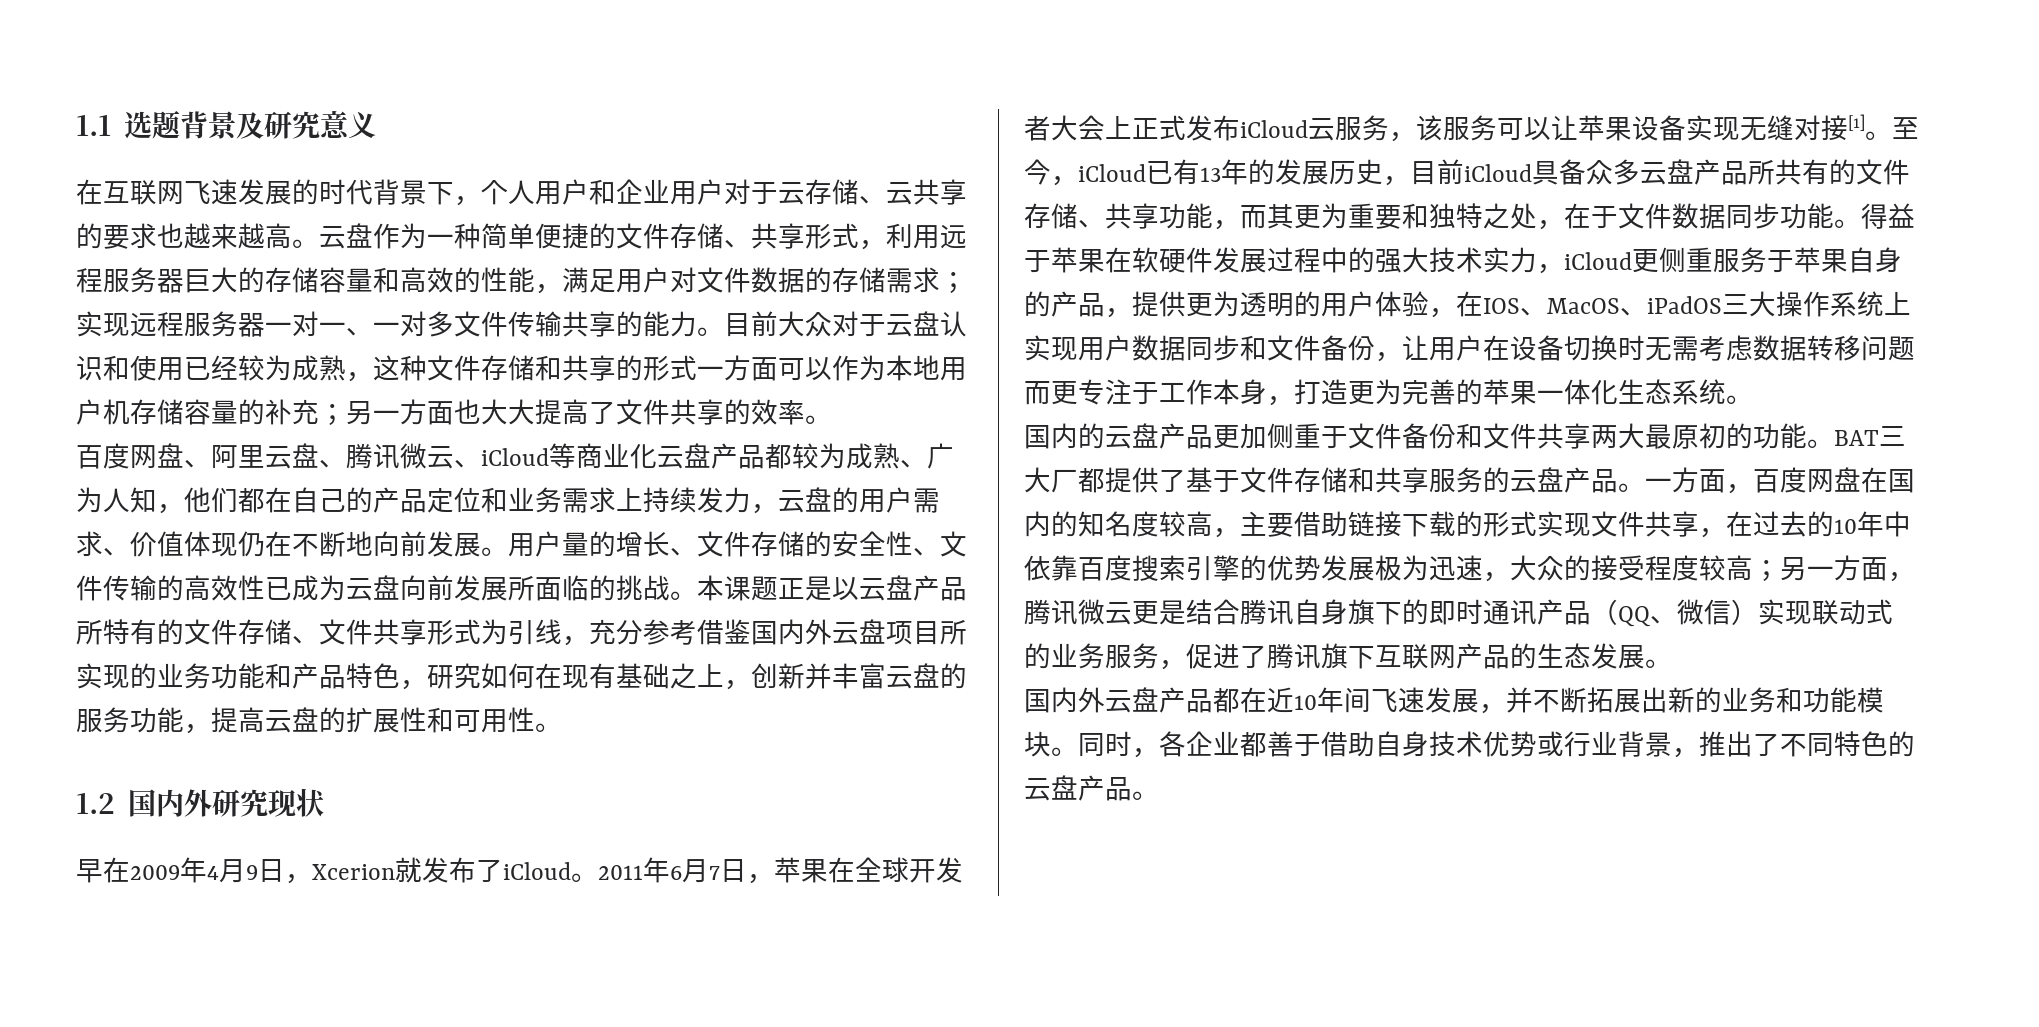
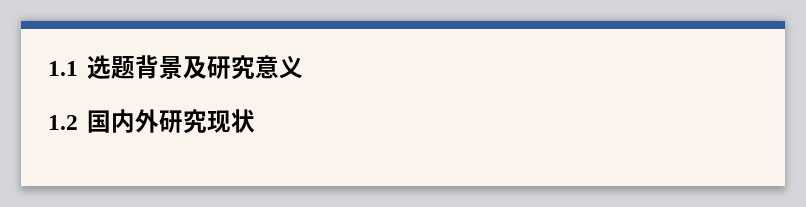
[76,179,967,206] [76,223,967,250] [76,267,967,294] [76,311,967,337] [76,355,967,382] [76,399,832,426] [76,443,954,469] [76,487,940,514] [76,531,967,557] [76,575,967,601] [76,619,967,646] [76,663,967,690] [76,707,562,734] // 在互联网飞速发展的时代背景下，个人用户和企业用户对于云存储、云共享的要求也越来越高。云盘作为一种简单便捷的文件存储、共享形式，利用远程服务器巨大的存储容量和高效的性能，满足用户对文件数据的存储需求；实现远程服务器一对一、一对多文件传输共享的能力。目前大众对于云盘认识和使用已经较为成熟，这种文件存储和共享的形式一方面可以作为本地用户机存储容量的补充；另一方面也大大提高了文件共享的效率。 // 百度网盘、阿里云盘、腾讯微云、iCloud等商业化云盘产品都较为成熟、广为人知，他们都在自己的产品定位和业务需求上持续发力，云盘的用户需求、价值体现仍在不断地向前发展。用户量的增长、文件存储的安全性、文件传输的高效性已成为云盘向前发展所面临的挑战。本课题正是以云盘产品所特有的文件存储、文件共享形式为引线，充分参考借鉴国内外云盘项目所实现的业务功能和产品特色，研究如何在现有基础之上，创新并丰富云盘的服务功能，提高云盘的扩展性和可用性。 -> (303, 67) none
[76,857,963,884] [1024,114,1865,142] [1865,117,1919,140] [1024,159,1910,186] [1024,203,1915,230] [1024,247,1902,274] [1024,291,1911,318] [1024,335,1915,362] [1024,379,1753,406] [1024,423,1906,449] [1024,467,1915,494] [1024,511,1911,538] [1024,555,1915,582] [1024,599,1893,627] [1024,643,1672,670] [1024,687,1884,714] [1024,731,1915,758] [1024,775,1159,801] // 早在2009年4月9日，Xcerion就发布了iCloud。2011年6月7日，苹果在全球开发者大会上正式发布iCloud云服务，该服务可以让苹果设备实现无缝对接[1]。至今，iCloud已有13年的发展历史，目前iCloud具备众多云盘产品所共有的文件存储、共享功能，而其更为重要和独特之处，在于文件数据同步功能。得益于苹果在软硬件发展过程中的强大技术实力，iCloud更侧重服务于苹果自身的产品，提供更为透明的用户体验，在IOS、MacOS、iPadOS三大操作系统上实现用户数据同步和文件备份，让用户在设备切换时无需考虑数据转移问题而更专注于工作本身，打造更为完善的苹果一体化生态系统。 // 国内的云盘产品更加侧重于文件备份和文件共享两大最原初的功能。BAT三大厂都提供了基于文件存储和共享服务的云盘产品。一方面，百度网盘在国内的知名度较高，主要借助链接下载的形式实现文件共享，在过去的10年中依靠百度搜索引擎的优势发展极为迅速，大众的接受程度较高；另一方面，腾讯微云更是结合腾讯自身旗下的即时通讯产品（QQ、微信）实现联动式的业务服务，促进了腾讯旗下互联网产品的生态发展。 // 国内外云盘产品都在近10年间飞速发展，并不断拓展出新的业务和功能模块。同时，各企业都善于借助自身技术优势或行业背景，推出了不同特色的云盘产品。 -> (255, 121) none

